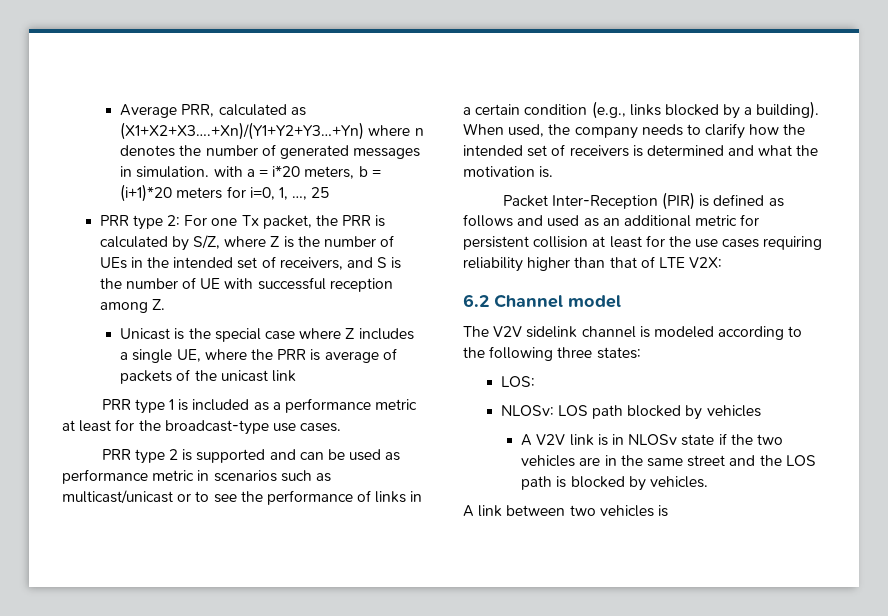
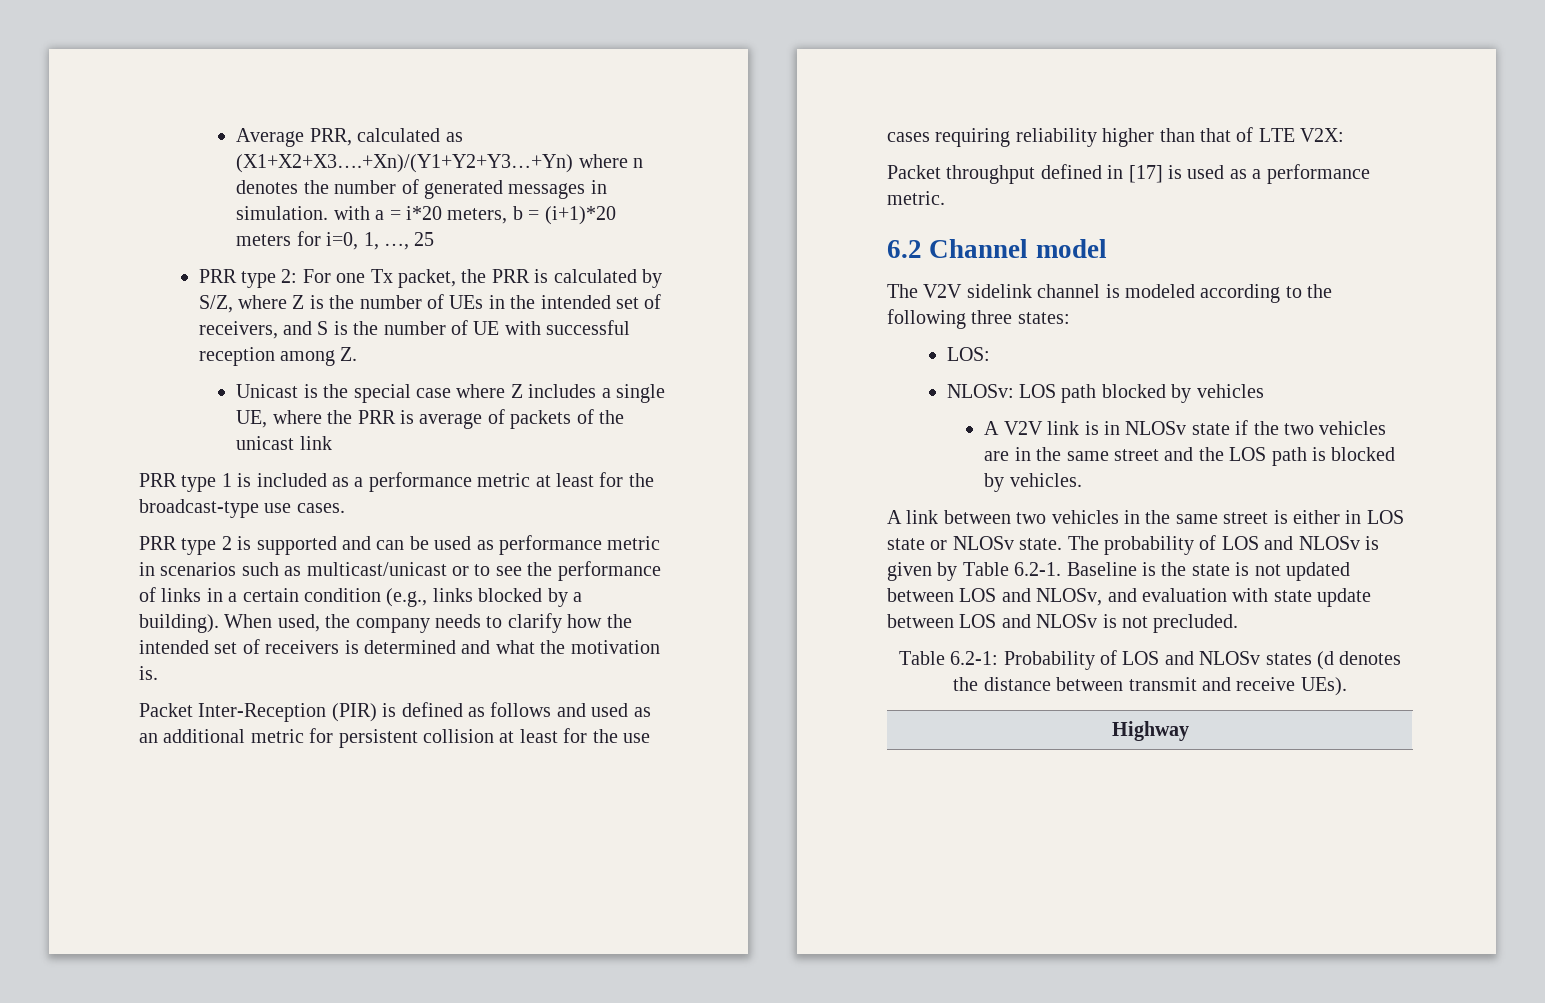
(723, 262) none -> [887,164,1370,184] [887,191,945,205] // Packet throughput defined in [17] is used as a performance metric.
[657,505,668,517] is -> [1124,510,1404,524] [887,535,1379,555] [887,562,1350,581] [887,588,1372,607] [887,614,1239,633] [898,650,1402,670] [953,677,1347,696] [1111,721,1189,741] in the same street is either in LOS state or NLOSv state. The probability of LOS and NLOSv is given by Table 6.2-1. Baseline is the state is not updated between LOS and NLOSv, and evaluation with state update between LOS and NLOSv is not precluded. // Table 6.2-1: Probability of LOS and NLOSv states (d denotes the distance between transmit and receive UEs). // Highway

